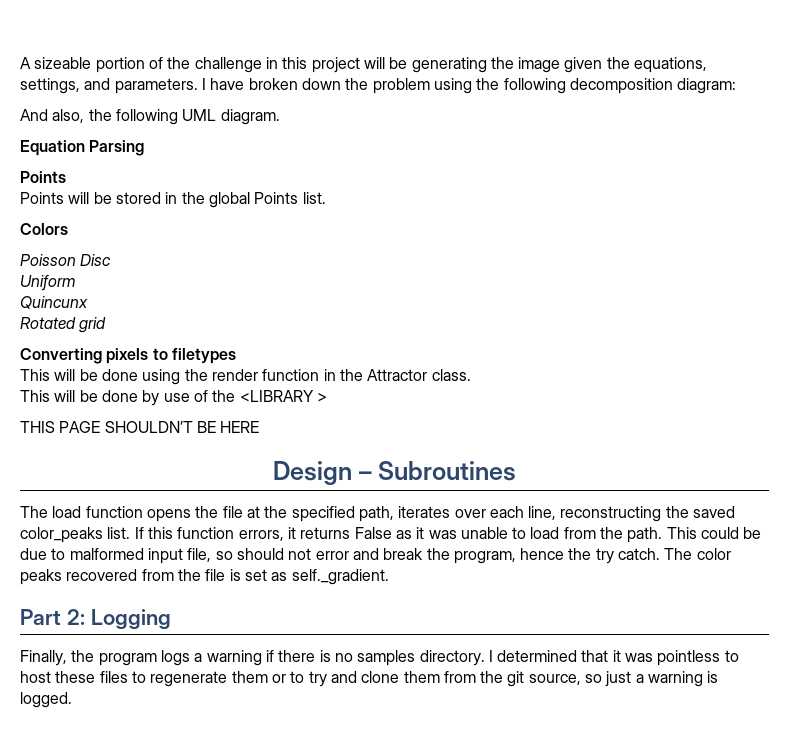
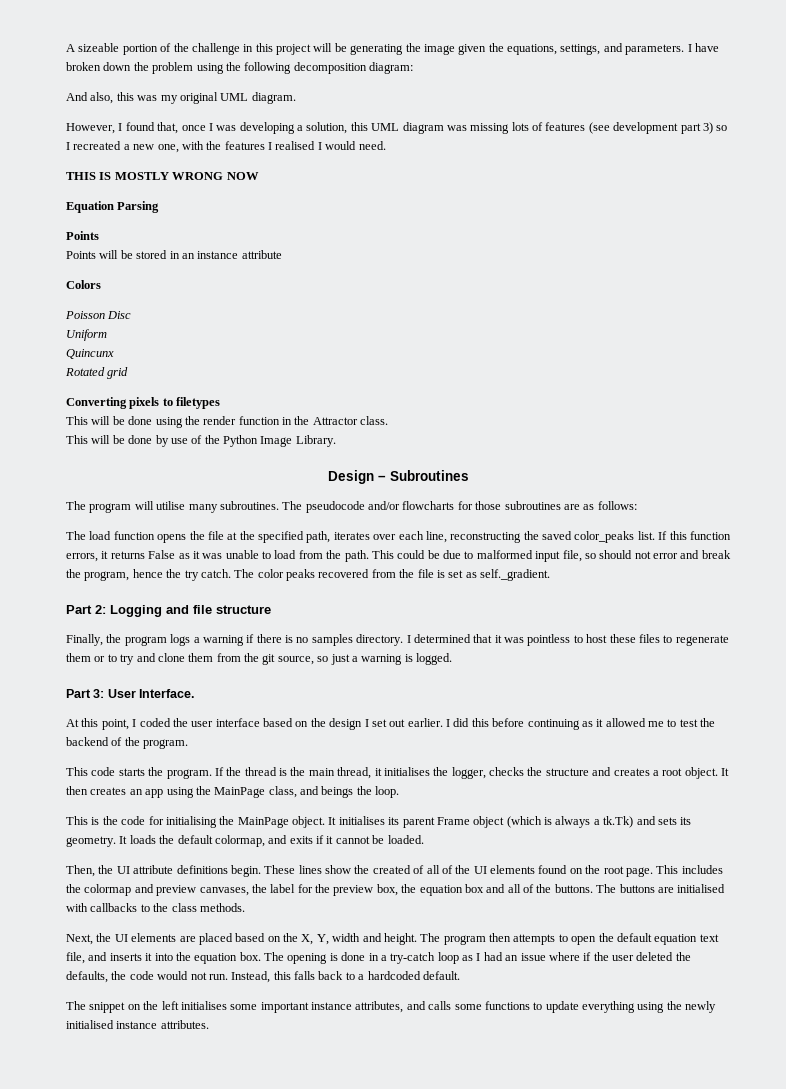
[88,109,280,125] the following UML diagram. -> [116,92,296,104] [66,122,728,134] [66,141,386,153] [66,172,259,180] this was my original UML diagram. // However, I found that, once I was developing a solution, this UML diagram was missing lots of features (see development part 3) so I recreated a new one, with the features I realised I would need. // THIS IS MOSTLY WRONG NOW
[181,192,326,208] the global Points list. -> [181,250,282,259] an instance attribute
[239,390,327,402] [20,421,260,433] [272,461,517,485] <LIBRARY > // THIS PAGE SHOULDN’T BE HERE // Design – Subroutines -> [223,435,336,447] [328,470,469,484] [66,501,637,513] Python Image Library. // Design – Subroutines // The program will utilise many subroutines. The pseudocode and/or flowcharts for those subroutines are as follows:
(171, 619) none -> [166,605,271,614] and file structure
(72, 700) none -> [66,689,195,698] [66,718,716,730] [66,737,189,749] [66,767,729,779] [66,786,400,798] [66,816,692,828] [66,835,424,847] [66,865,723,877] [66,884,726,896] [66,903,245,912] [66,933,719,945] [66,952,691,964] [66,971,460,983] [66,1001,717,1013] [66,1020,209,1029] // Part 3: User Interface. // At this point, I coded the user interface based on the design I set out earlier. I did this before continuing as it allowed me to test the backend of the program. // This code starts the program. If the thread is the main thread, it initialises the logger, checks the structure and creates a root object. It then creates an app using the MainPage class, and beings the loop. // This is the code for initialising the MainPage object. It initialises its parent Frame object (which is always a tk.Tk) and sets its geometry. It loads the default colormap, and exits if it cannot be loaded. // Then, the UI attribute definitions begin. These lines show the created of all of the UI elements found on the root page. This includes the colormap and preview canvases, the label for the preview box, the equation box and all of the buttons. The buttons are initialised with callbacks to the class methods. // Next, the UI elements are placed based on the X, Y, width and height. The program then attempts to open the default equation text file, and inserts it into the equation box. The opening is done in a try-catch loop as I had an issue where if the user deleted the defaults, the code would not run. Instead, this falls back to a hardcoded default. // The snippet on the left initialises some important instance attributes, and calls some functions to update everything using the newly initialised instance attributes.

